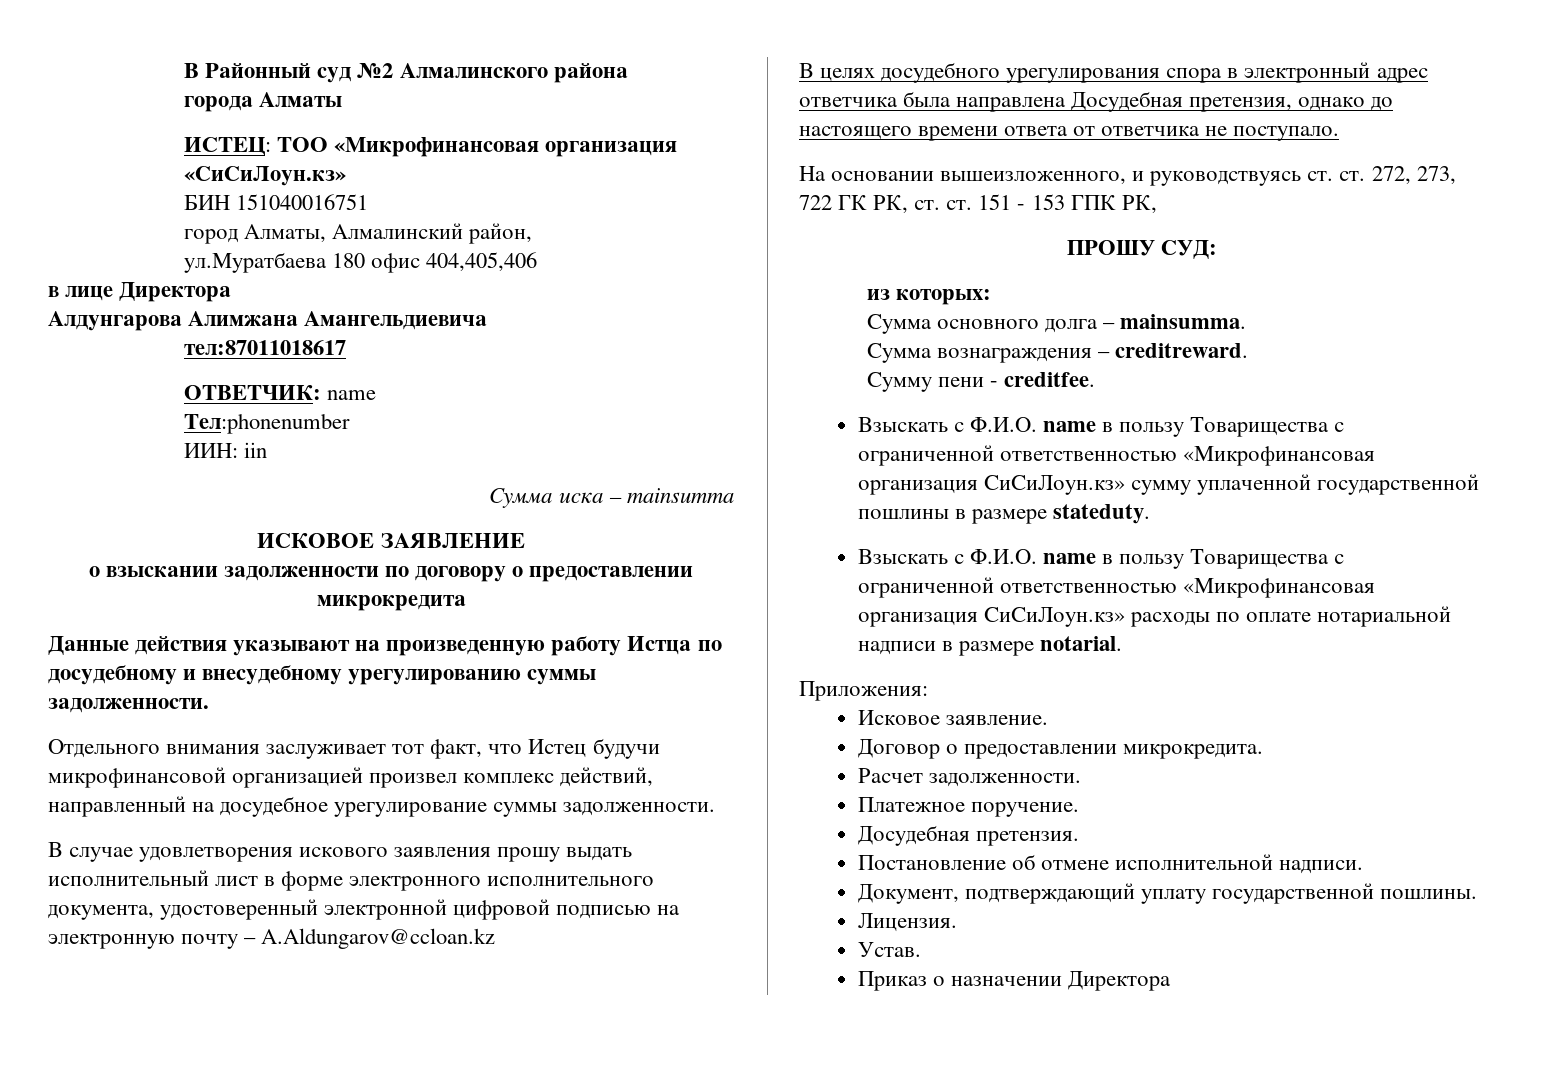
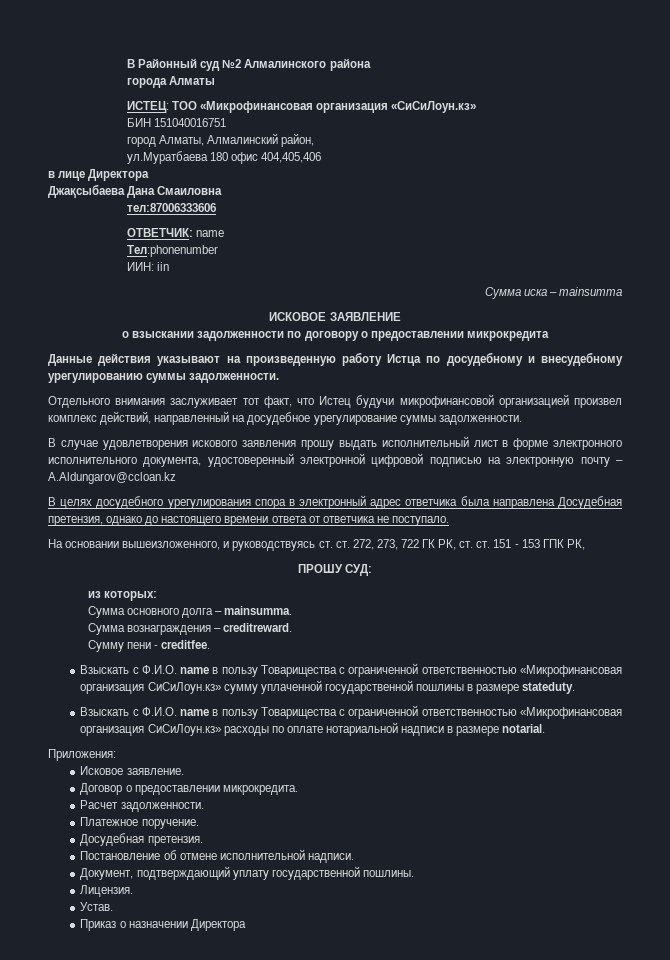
[48,311,488,331] [184,340,347,355] Алдунгарова Алимжана Амангельдиевича // тел:87011018617 -> [48,184,223,198] [126,203,216,212] Джақсыбаева Дана Смаиловна // тел:87006333606

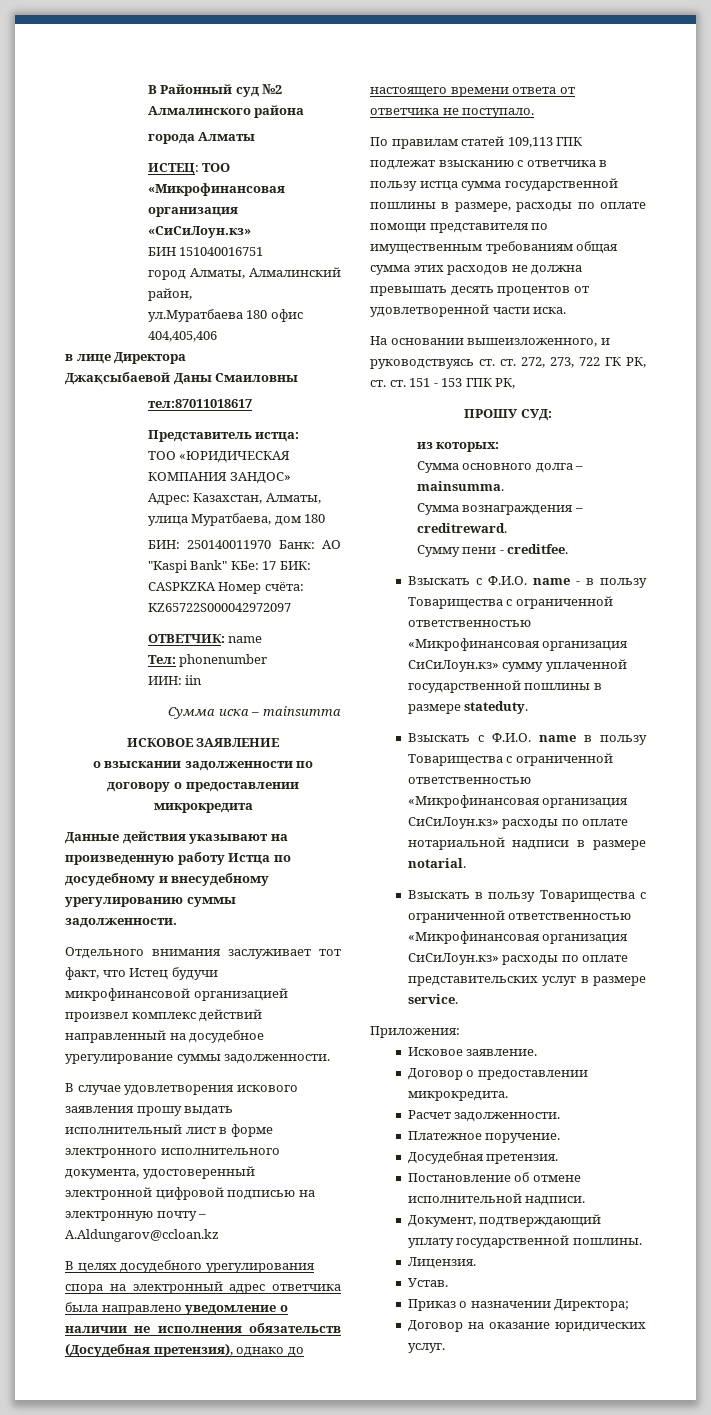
[48,184,223,198] [126,203,216,212] Джақсыбаева Дана Смаиловна // тел:87006333606 -> [65,372,299,385] [147,399,252,408] [147,430,300,442] [147,451,291,463] [147,472,292,484] [147,493,321,505] [147,513,326,526] [147,540,341,549] [147,560,311,573] [147,582,304,594] [147,603,291,612] Джақсыбаевой Даны Смаиловны // тел:87011018617 // Представитель истца: // ТОО «ЮРИДИЧЕСКАЯ КОМПАНИЯ ЗАНДОС» // Адрес: Казахстан, Алматы, улица Муратбаева, дом 180 // БИН: 250140011970 Банк: АО "Kaspi Bank" КБе: 17 БИК: CASPKZKA Номер счёта: KZ65722S000042972097
[126,245,218,257] Тел:phonenumber -> [147,654,268,667] Тел: phonenumber
[100,411,152,425] действий, -> [199,1009,263,1022] действий
[288,499,295,506] в -> [109,1284,126,1291] на
[492,496,622,509] [48,516,103,526] направлена Досудебная претензия, -> [101,1305,288,1315] [65,1323,341,1333] [65,1343,233,1357] направлено уведомление о наличии не исполнения обязательств (Досудебная претензия),
(449, 521) none -> [370,136,583,149] [370,160,608,170] [370,178,618,191] [370,202,646,212] [370,223,549,233] [370,241,619,254] [370,265,583,275] [370,286,589,296] [370,304,567,317] // По правилам статей 109,113 ГПК подлежат взысканию с ответчика в пользу истца сумма государственной пошлины в размере, расходы по оплате помощи представителя по имущественным требованиям общая сумма этих расходов не должна превышать десять процентов от удовлетворенной части иска.
(210, 670) none -> [575,581,580,585] -
(546, 728) none -> [407,890,646,902] [407,910,632,923] [407,931,629,944] [407,953,629,965] [407,976,646,986] [407,994,458,1004] // Взыскать в пользу Товарищества с ограниченной ответственностью «Микрофинансовая организация СиСиЛоун.кз» расходы по оплате представительских услуг в размере service.
[190,919,246,931] Директора -> [554,1299,630,1311] [407,1320,646,1332] [407,1343,445,1353] Директора; // Договор на оказание юридических услуг.

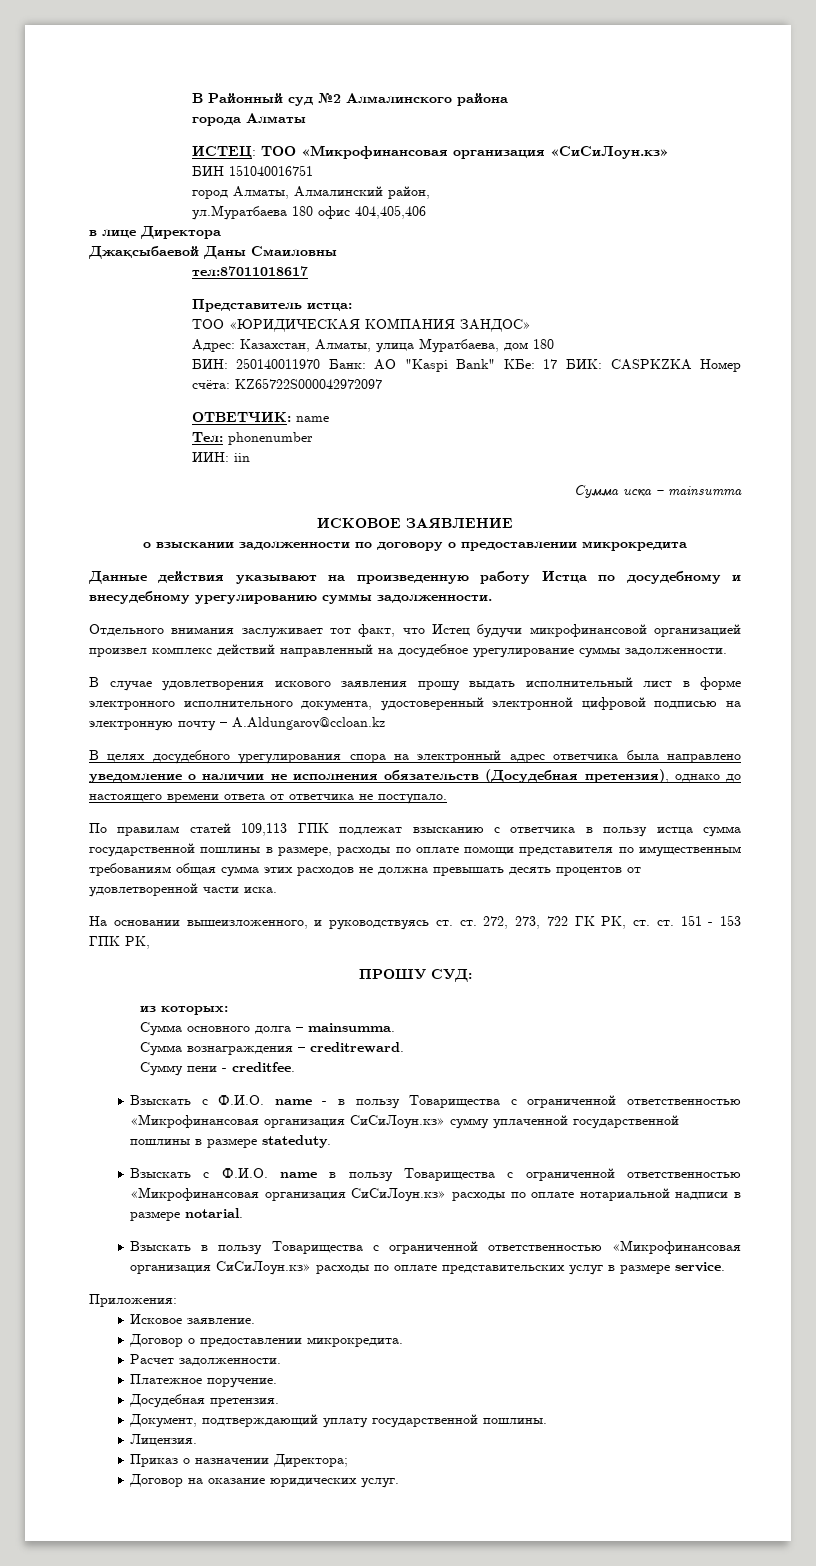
[407,1172,581,1182] [407,1193,586,1206] // Постановление об отмене исполнительной надписи. -> (280, 1402) none
[407,1278,448,1287] // Устав. -> (198, 1440) none

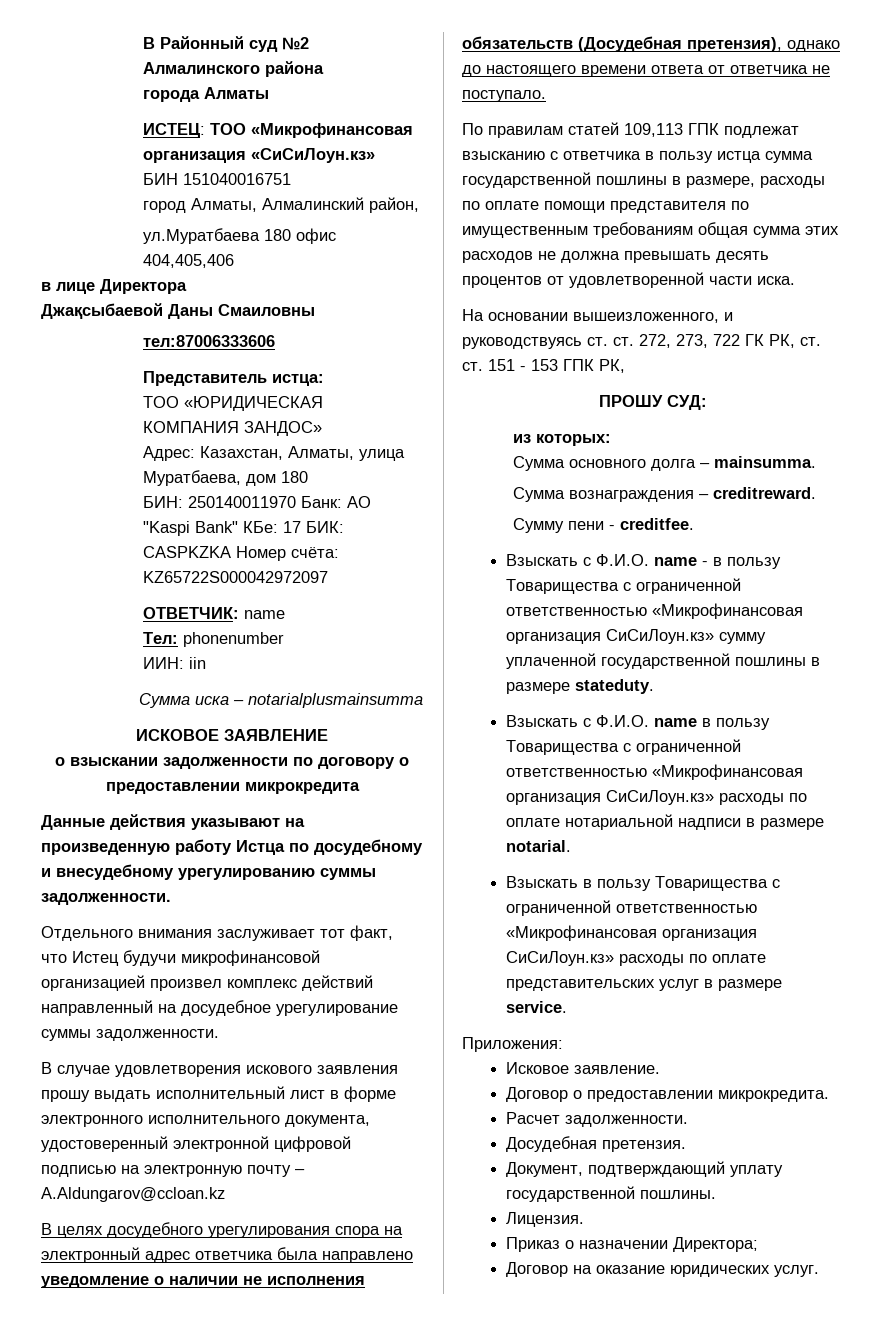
[191,266,308,276] тел:87011018617 -> [143,335,276,347] тел:87006333606
[668,486,742,496] mainsumma -> [248,693,423,708] notarialplusmainsumma
[130,1374,278,1388] // Платежное поручение. -> (688, 1121) none

